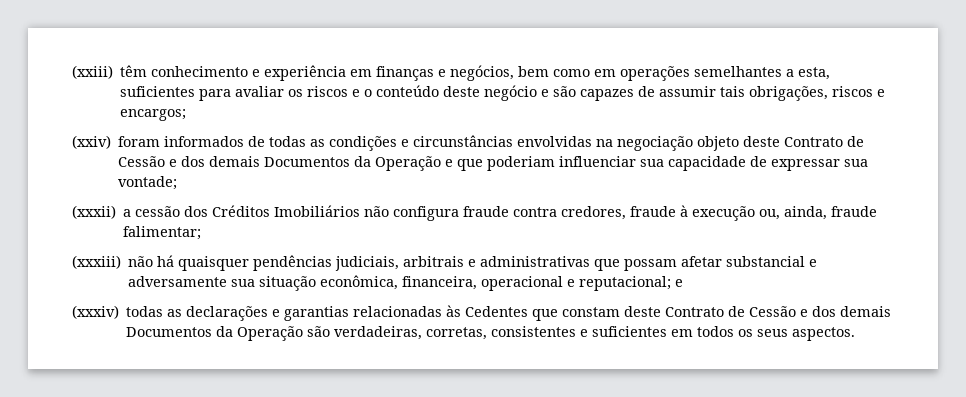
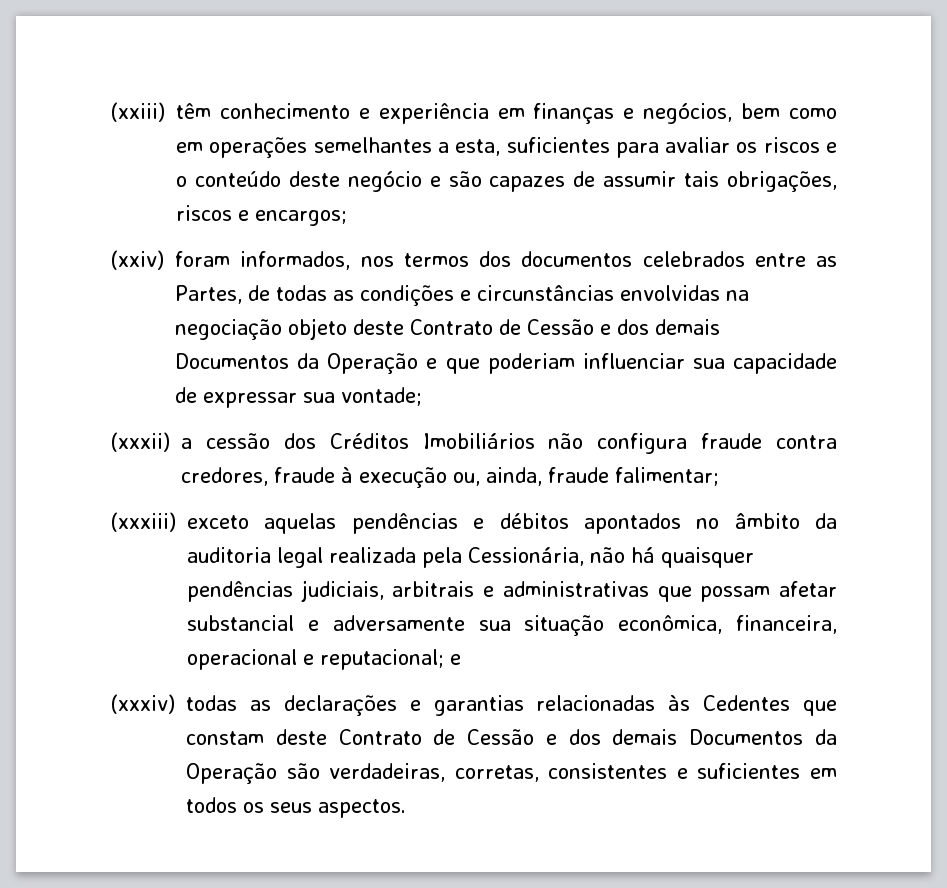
[164,136,245,147] informados -> [240,251,837,270] [175,285,242,304] informados, nos termos dos documentos celebrados entre as Partes,
(121, 262) none -> [187,513,837,534] [187,547,584,568] exceto aquelas pendências e débitos apontados no âmbito da auditoria legal realizada pela Cessionária,

